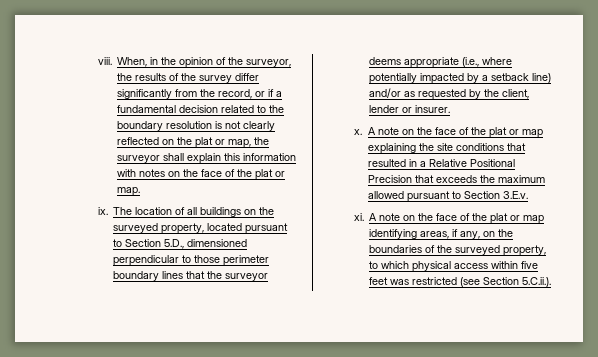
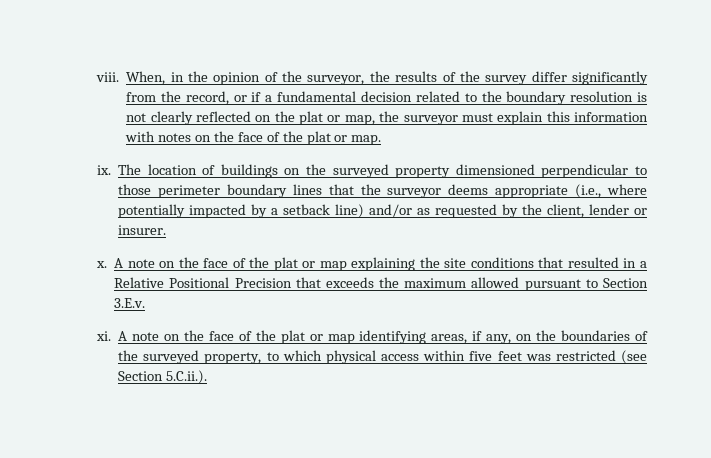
[163,153,185,161] shall -> [461,113,493,122] must
[187,207,198,215] all -> (216, 170) none
[161,223,289,234] [113,239,185,249] property, located pursuant to Section 5.D., -> [395,166,451,178] property

